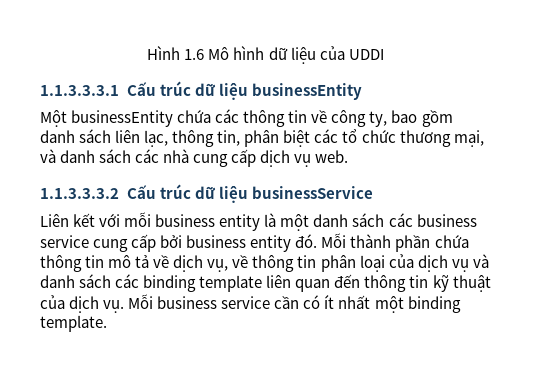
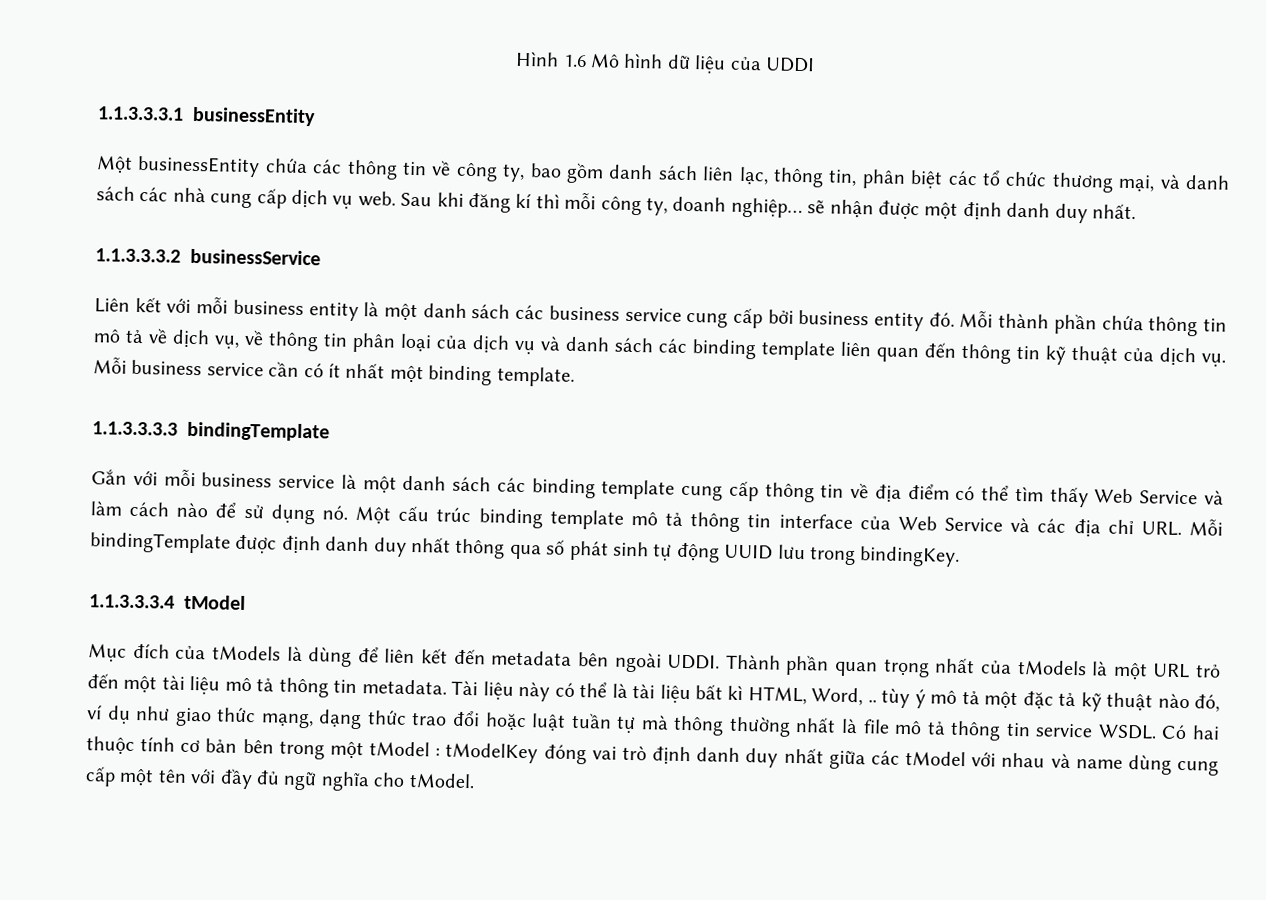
[126,81,248,100] Cấu trúc dữ liệu -> (184, 113) none
[40,184,248,203] // 1.1.3.3.3.2 Cấu trúc dữ liệu -> [400,191,1136,224] [95,248,181,263] Sau khi đăng kí thì mỗi công ty, doanh nghiệp… sẽ nhận được một định danh duy nhất. // 1.1.3.3.3.2
(107, 323) none -> [92,421,330,442] [91,468,1224,508] [90,501,1223,538] [90,532,961,567] [89,594,246,610] [88,643,1221,681] [87,673,1220,712] [87,705,1220,741] [86,736,1219,776] [85,766,475,792] // 1.1.3.3.3.3 bindingTemplate // Gắn với mỗi business service là một danh sách các binding template cung cấp thông tin về địa điểm có thể tìm thấy Web Service và làm cách nào để sử dụng nó. Một cấu trúc binding template mô tả thông tin interface của Web Service và các địa chỉ URL. Mỗi bindingTemplate được định danh duy nhất thông qua số phát sinh tự động UUID lưu trong bindingKey. // 1.1.3.3.3.4 tModel // Mục đích của tModels là dùng để liên kết đến metadata bên ngoài UDDI. Thành phần quan trọng nhất của tModels là một URL trỏ đến một tài liệu mô tả thông tin metadata. Tài liệu này có thể là tài liệu bất kì HTML, Word, .. tùy ý mô tả một đặc tả kỹ thuật nào đó, ví dụ như giao thức mạng, dạng thức trao đổi hoặc luật tuần tự mà thông thường nhất là file mô tả thông tin service WSDL. Có hai thuộc tính cơ bản bên trong một tModel : tModelKey đóng vai trò định danh duy nhất giữa các tModel với nhau và name dùng cung cấp một tên với đầy đủ ngữ nghĩa cho tModel.

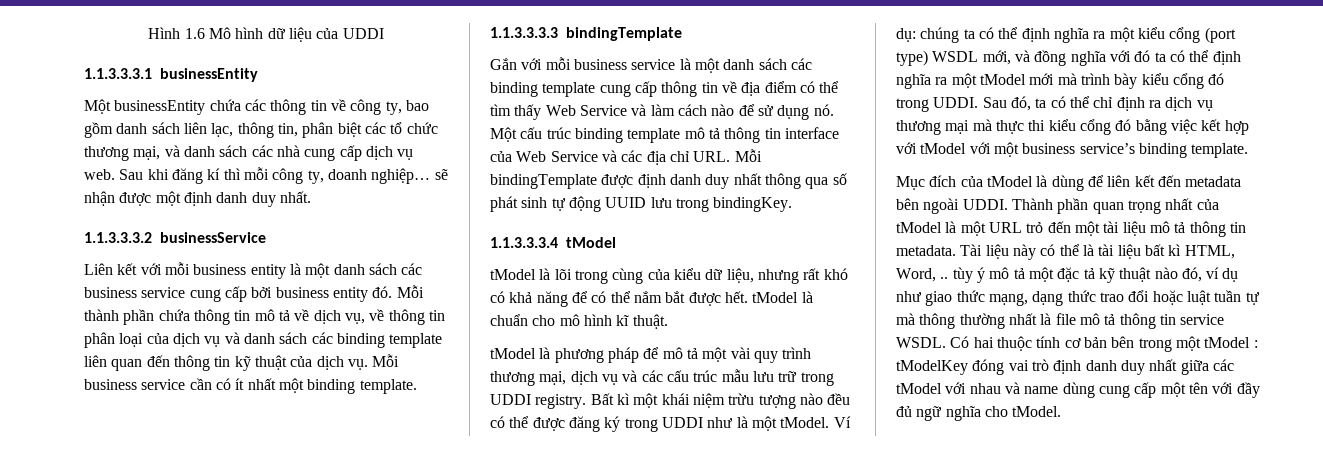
(246, 602) none -> [490,268,848,284] [490,291,813,307] [490,314,668,329] [490,347,812,363] [490,369,834,386] [490,393,851,409] [490,416,851,432] [896,27,1236,43] [896,50,1241,66] [896,73,1225,89] [896,96,1213,112] [896,119,1249,135] [896,142,1249,158] // tModel là lõi trong cùng của kiểu dữ liệu, nhưng rất khó có khả năng để có thể nắm bắt được hết. tModel là chuẩn cho mô hình kĩ thuật. // tModel là phương pháp để mô tả một vài quy trình thương mại, dịch vụ và các cấu trúc mẫu lưu trữ trong UDDI registry. Bất kì một khái niệm trừu tượng nào đều có thể được đăng ký trong UDDI như là một tModel. Ví dụ: chúng ta có thể định nghĩa ra một kiểu cổng (port type) WSDL mới, và đồng nghĩa với đó ta có thể định nghĩa ra một tModel mới mà trình bày kiểu cổng đó trong UDDI. Sau đó, ta có thể chỉ định ra dịch vụ thương mại mà thực thi kiểu cổng đó bằng việc kết hợp với tModel với một business service’s binding template.
[211,645,281,661] tModels -> [986,176,1033,187] tModel
[1016,660,1087,676] tModels -> [896,222,942,233] tModel

